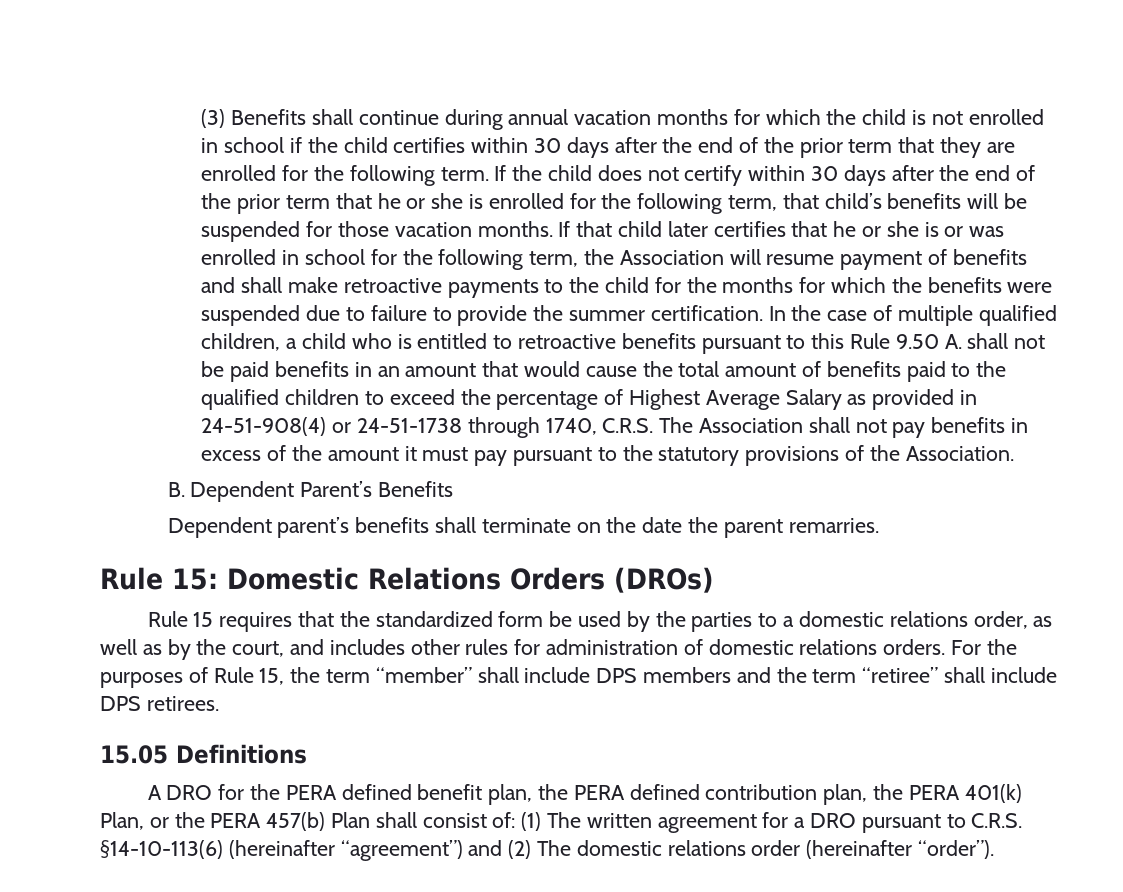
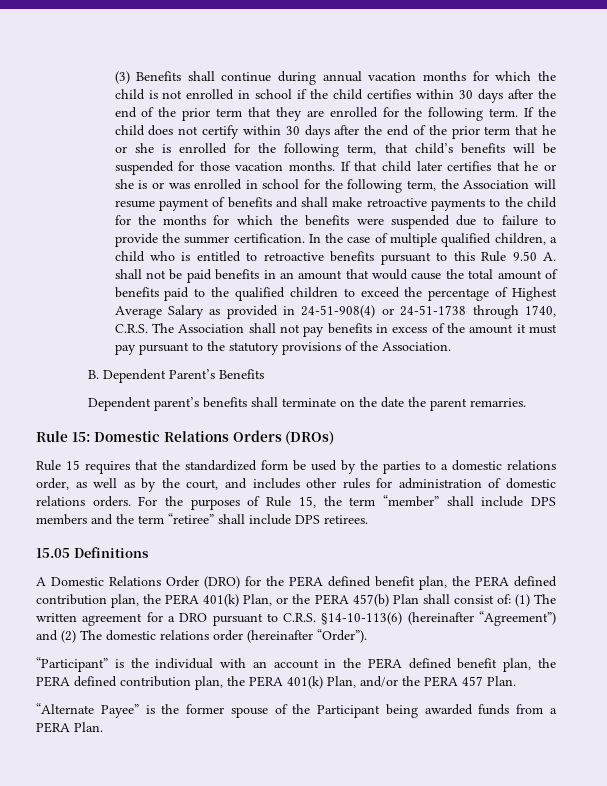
[166,785,213,800] DRO -> [51,576,240,589] Domestic Relations Order (DRO)
[340,840,463,861] “agreement”) -> [479,611,556,626] “Agreement”)
[918,840,995,859] “order”). -> [317,629,367,643] [36,657,556,672] [36,676,516,690] [36,703,557,718] [36,722,103,733] “Order”). // “Participant” is the individual with an account in the PERA defined benefit plan, the PERA defined contribution plan, the PERA 401(k) Plan, and/or the PERA 457 Plan. // “Alternate Payee” is the former spouse of the Participant being awarded funds from a PERA Plan.

